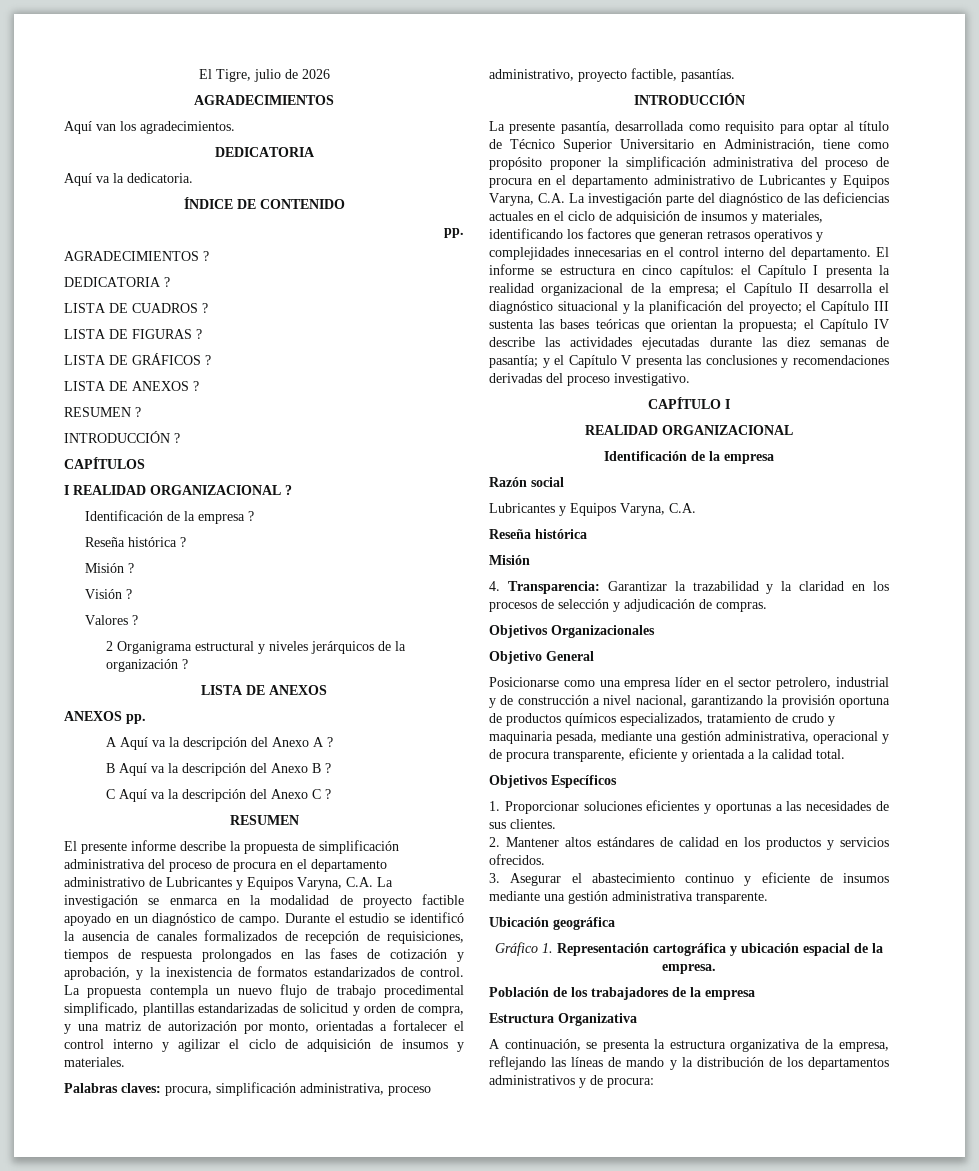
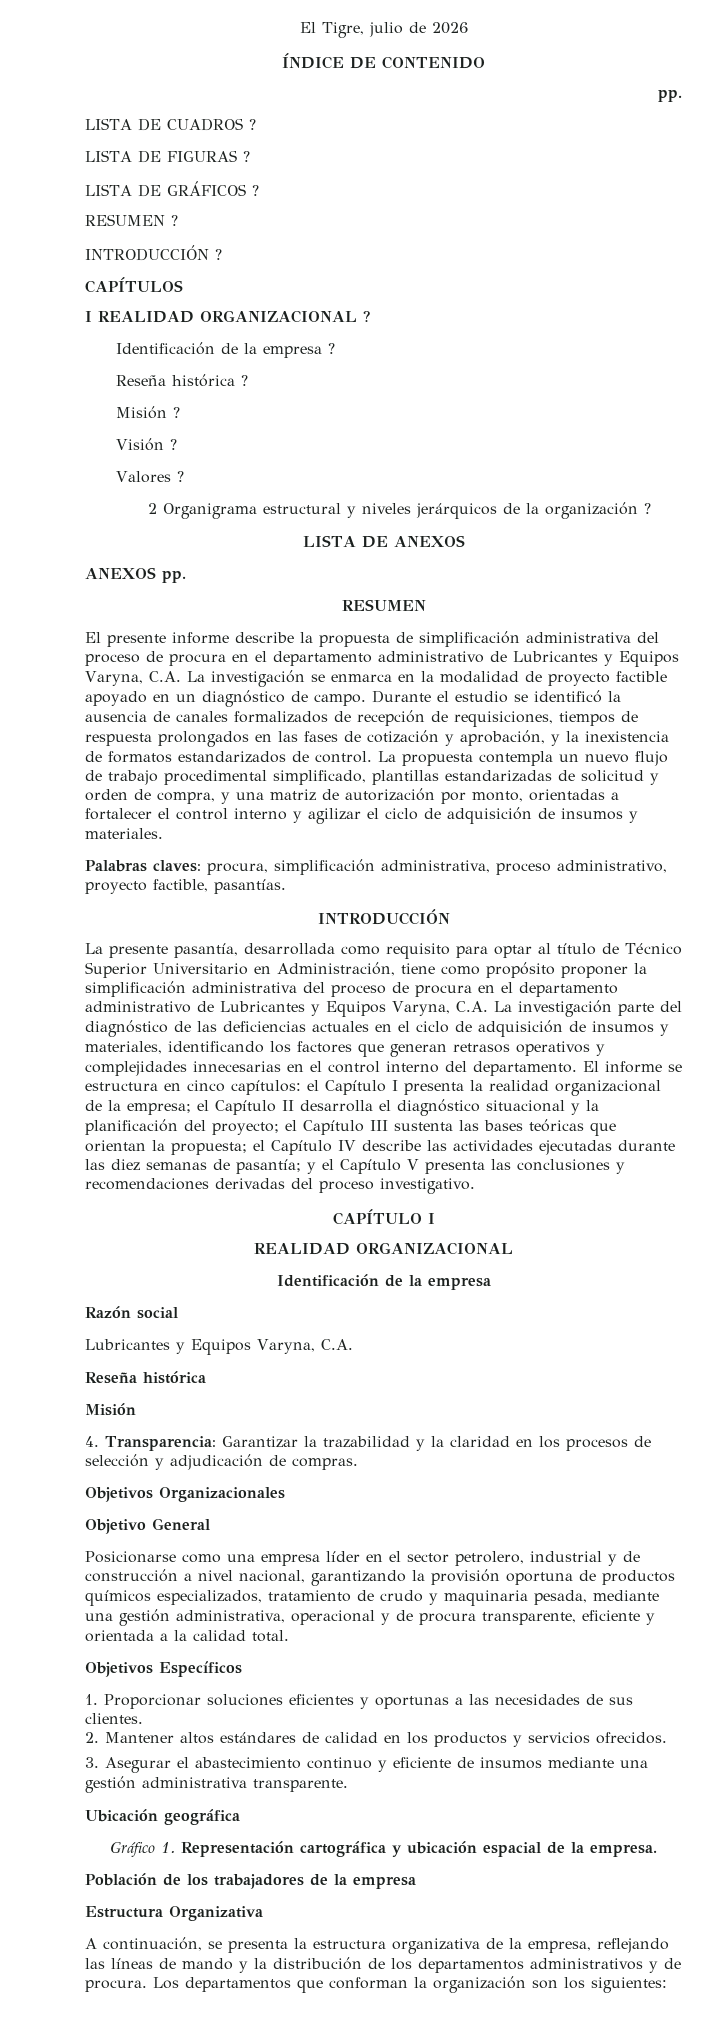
[194,95,334,105] [64,121,235,134] [214,147,315,157] [64,173,193,186] // AGRADECIMIENTOS // Aquí van los agradecimientos. // DEDICATORIA // Aquí va la dedicatoria. -> (468, 28) none
[64,251,209,261] [64,277,170,287] // AGRADECIMIENTOS ? // DEDICATORIA ? -> (682, 95) none
[64,381,199,391] // LISTA DE ANEXOS ? -> (259, 190) none
[106,737,334,750] [106,763,332,776] [106,789,332,802] // A Aquí va la descripción del Anexo A ? // B Aquí va la descripción del Anexo B ? // C Aquí va la descripción del Anexo C ? -> (186, 576) none
[607,1078,654,1088] procura: -> [85,1976,667,1993] procura. Los departamentos que conforman la organización son los siguientes:

